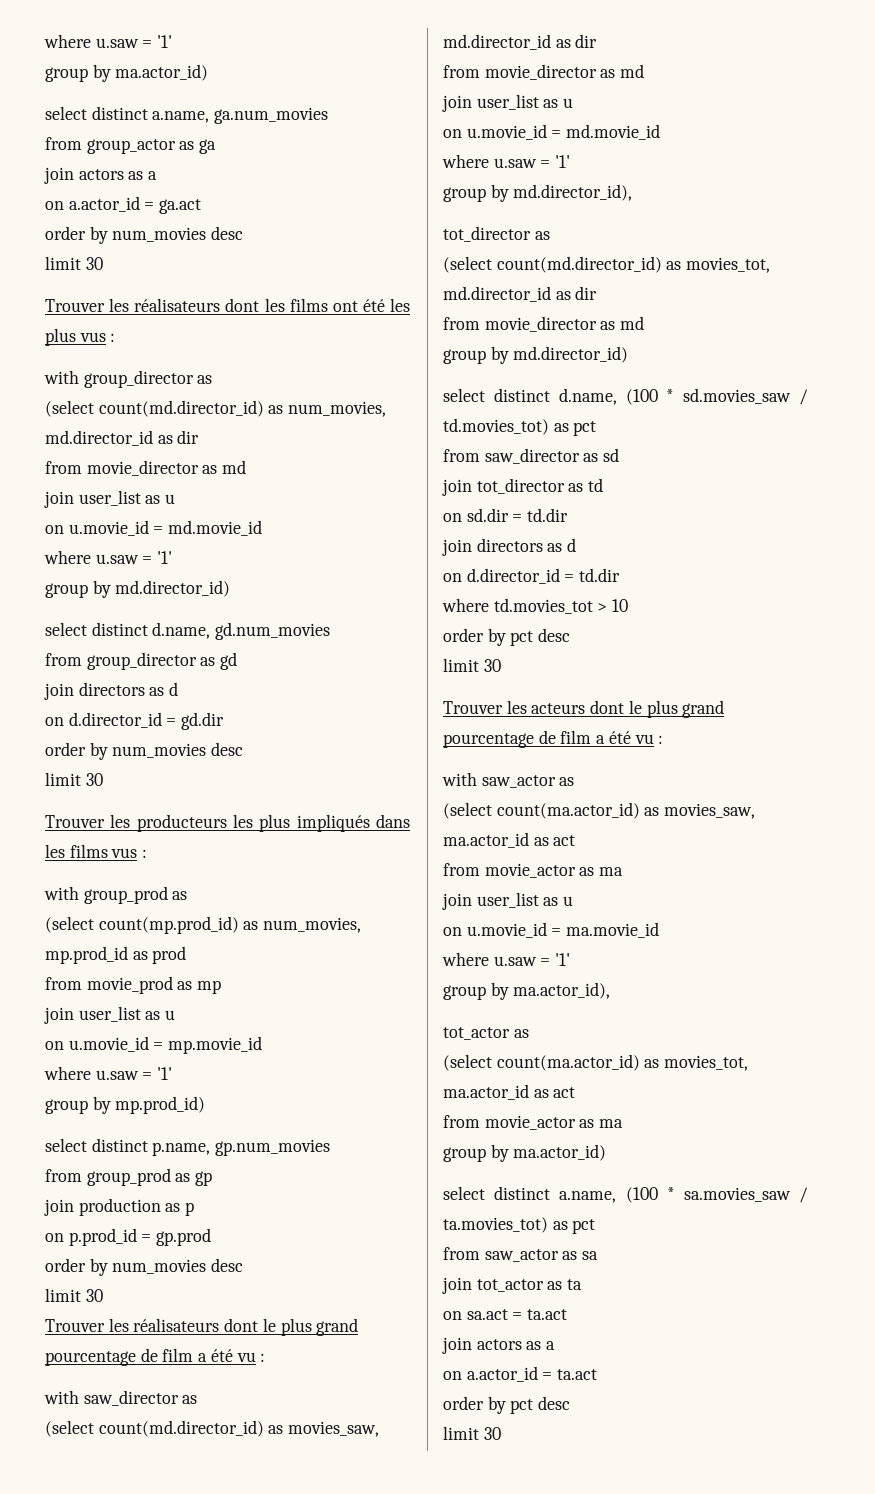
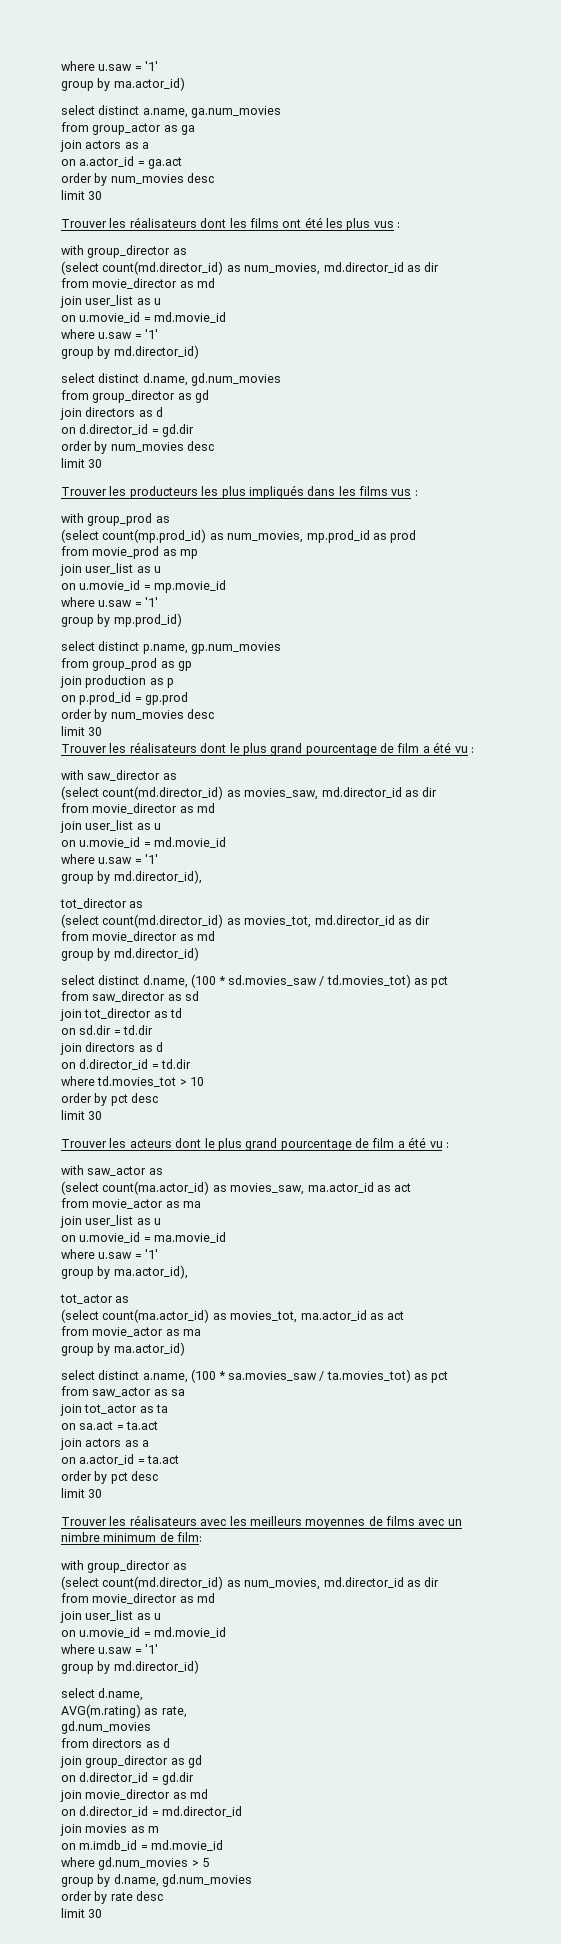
(501, 1433) none -> [61,1515,462,1529] [61,1532,203,1542] [61,1560,187,1573] [61,1576,440,1590] [61,1593,216,1604] [60,1610,162,1623] [61,1627,227,1638] [61,1644,159,1654] [61,1660,199,1674] [61,1688,144,1701] [61,1704,187,1718] [61,1721,151,1734] [61,1738,171,1748] [60,1755,203,1768] [61,1772,195,1785] [60,1789,209,1802] [61,1806,243,1817] [60,1824,160,1836] [61,1840,224,1851] [61,1857,210,1870] [61,1874,253,1887] [61,1891,164,1904] [61,1908,103,1918] // Trouver les réalisateurs avec les meilleurs moyennes de films avec un nimbre minimum de film: // with group_director as // (select count(md.director_id) as num_movies, md.director_id as dir // from movie_director as md // join user_list as u // on u.movie_id = md.movie_id // where u.saw = '1' // group by md.director_id) // select d.name, // AVG(m.rating) as rate, // gd.num_movies // from directors as d // join group_director as gd // on d.director_id = gd.dir // join movie_director as md // on d.director_id = md.director_id // join movies as m // on m.imdb_id = md.movie_id // where gd.num_movies > 5 // group by d.name, gd.num_movies // order by rate desc // limit 30

